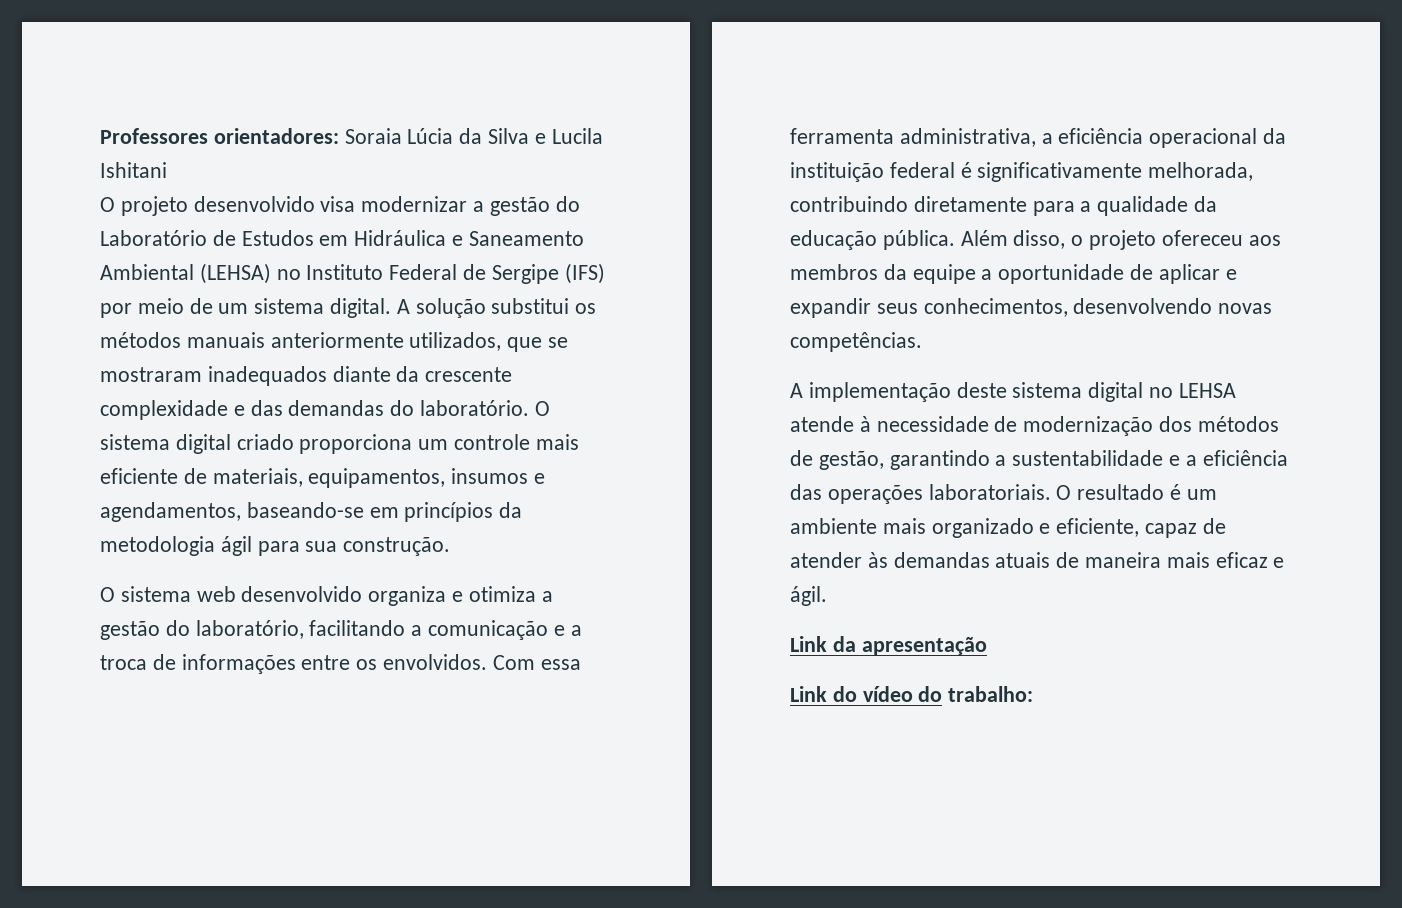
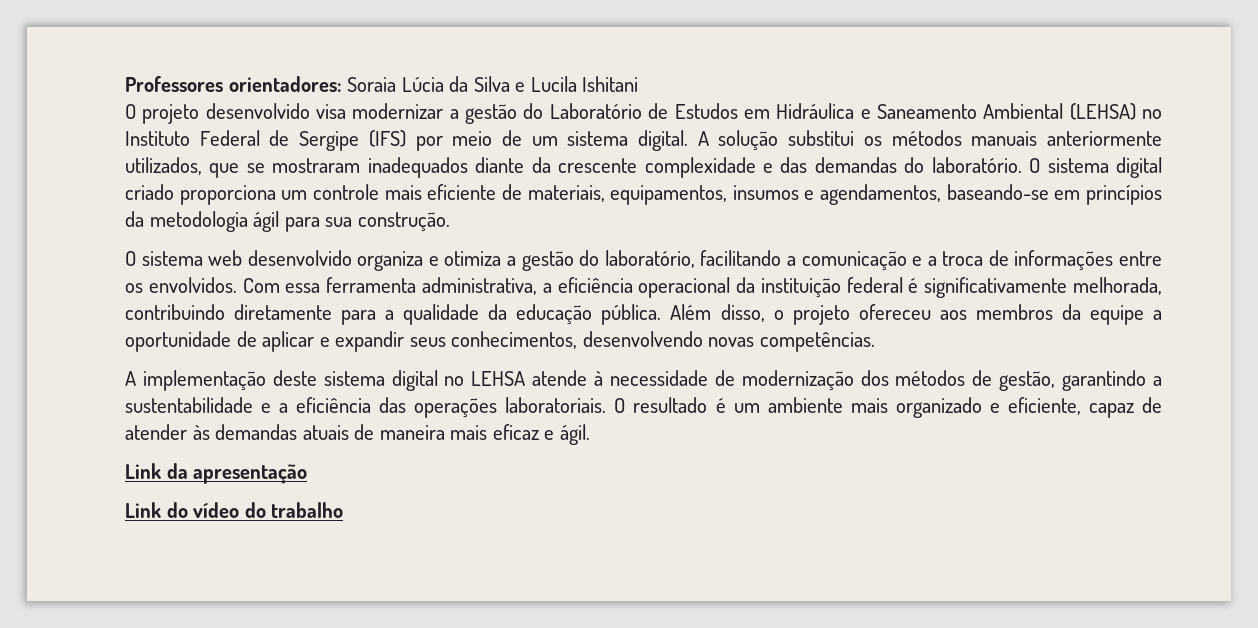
[948,686,1034,702] trabalho: -> [271,502,344,518] trabalho

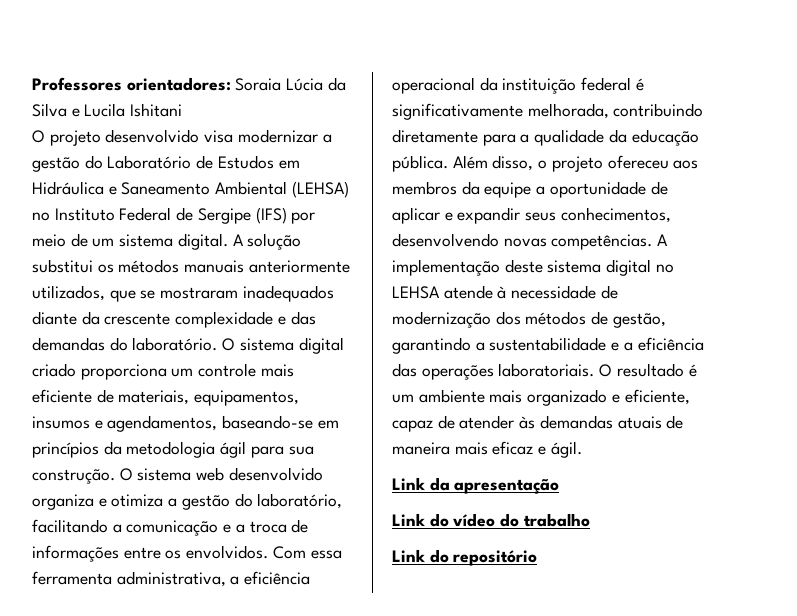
(450, 222) // -> (115, 476) none
(875, 342) // -> (653, 242) none
(344, 510) none -> [392,549,538,566] // Link do repositório

